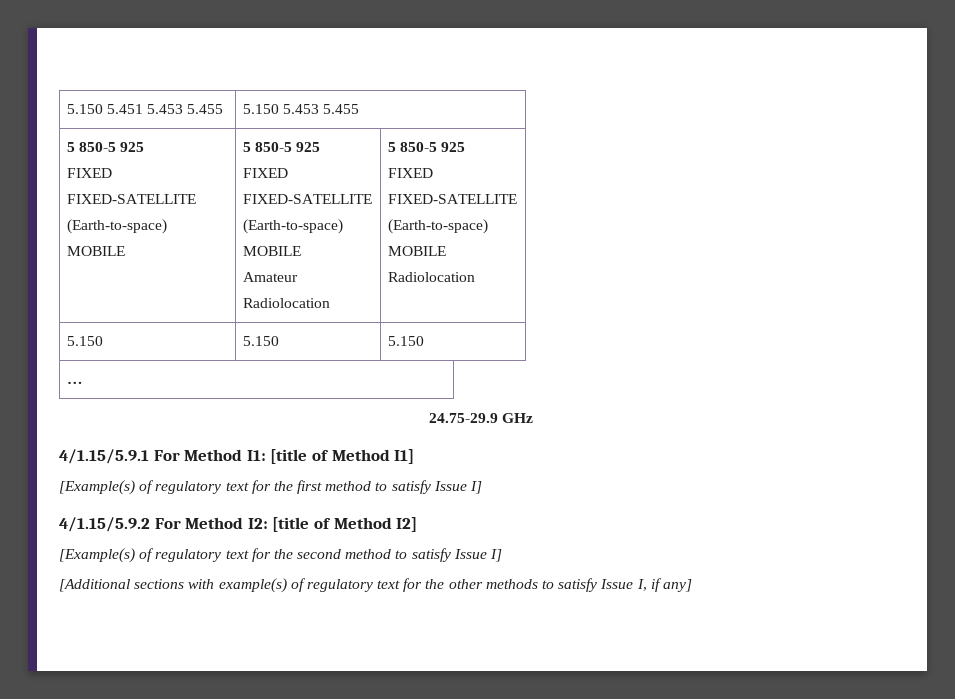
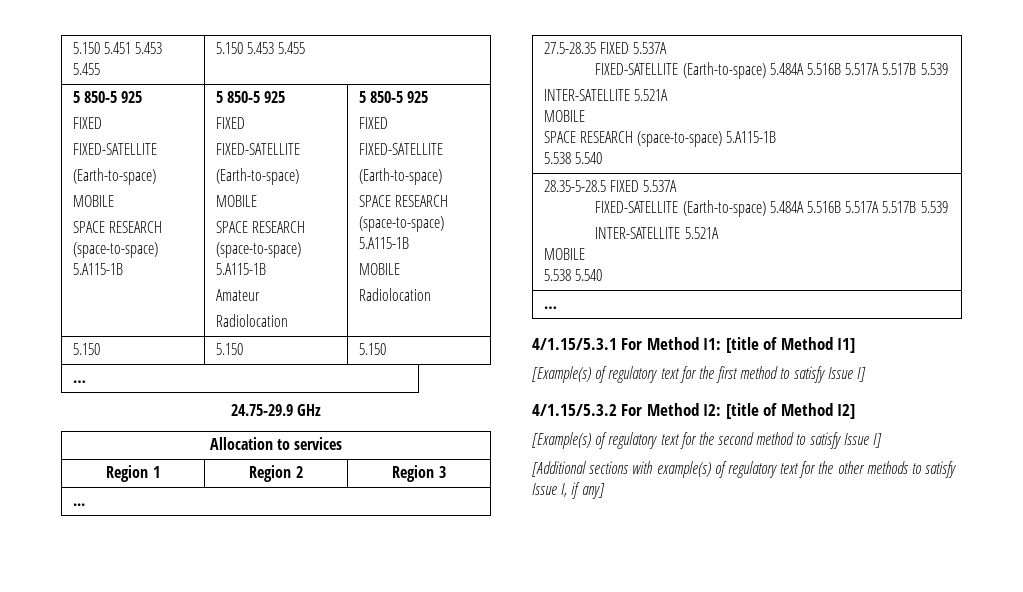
[242,142,320,152] [242,168,288,178] [242,194,372,204] [242,219,343,234] [242,246,301,256] | 5 850-5 925 // FIXED // FIXED-SATELLITE // (Earth-to-space) // MOBILE -> [72,221,163,233] [72,242,158,258] [72,263,123,275] [215,91,286,103] [215,117,245,129] [215,143,300,155] [215,168,299,185] [215,195,257,207] [215,221,306,233] [215,242,301,258] [215,263,266,275] // SPACE RESEARCH (space-to-space) 5.A115-1B | 5 850-5 925 // FIXED // FIXED-SATELLITE // (Earth-to-space) // MOBILE // SPACE RESEARCH (space-to-space) 5.A115-1B
(488, 226) none -> [358,195,449,207] [358,216,444,232] [358,237,409,249] // SPACE RESEARCH (space-to-space) 5.A115-1B
[59,449,149,464] // 4/1.15/5.9.1 -> [209,437,343,450] [106,465,160,482] [249,465,303,482] [392,465,446,482] [72,503,85,506] [543,42,668,54] [594,62,948,79] [543,89,669,101] [543,110,585,122] [543,131,777,147] [543,152,603,164] [543,180,678,192] [594,200,948,217] [594,227,719,239] [543,248,585,260] [543,269,603,281] [543,306,557,309] [532,338,617,350] // Allocation to services // Region 1 | Region 2 | Region 3 // ... // 27.5-28.35 FIXED 5.537A // FIXED-SATELLITE (Earth-to-space) 5.484A 5.516B 5.517A 5.517B 5.539 // INTER-SATELLITE 5.521A // MOBILE // SPACE RESEARCH (space-to-space) 5.A115-1B // 5.538 5.540 // 28.35-5-28.5 FIXED 5.537A // FIXED-SATELLITE (Earth-to-space) 5.484A 5.516B 5.517A 5.517B 5.539 // INTER-SATELLITE 5.521A // MOBILE // 5.538 5.540 // … // 4/1.15/5.3.1
[59,517,150,532] 4/1.15/5.9.2 -> [532,404,617,416] 4/1.15/5.3.2

